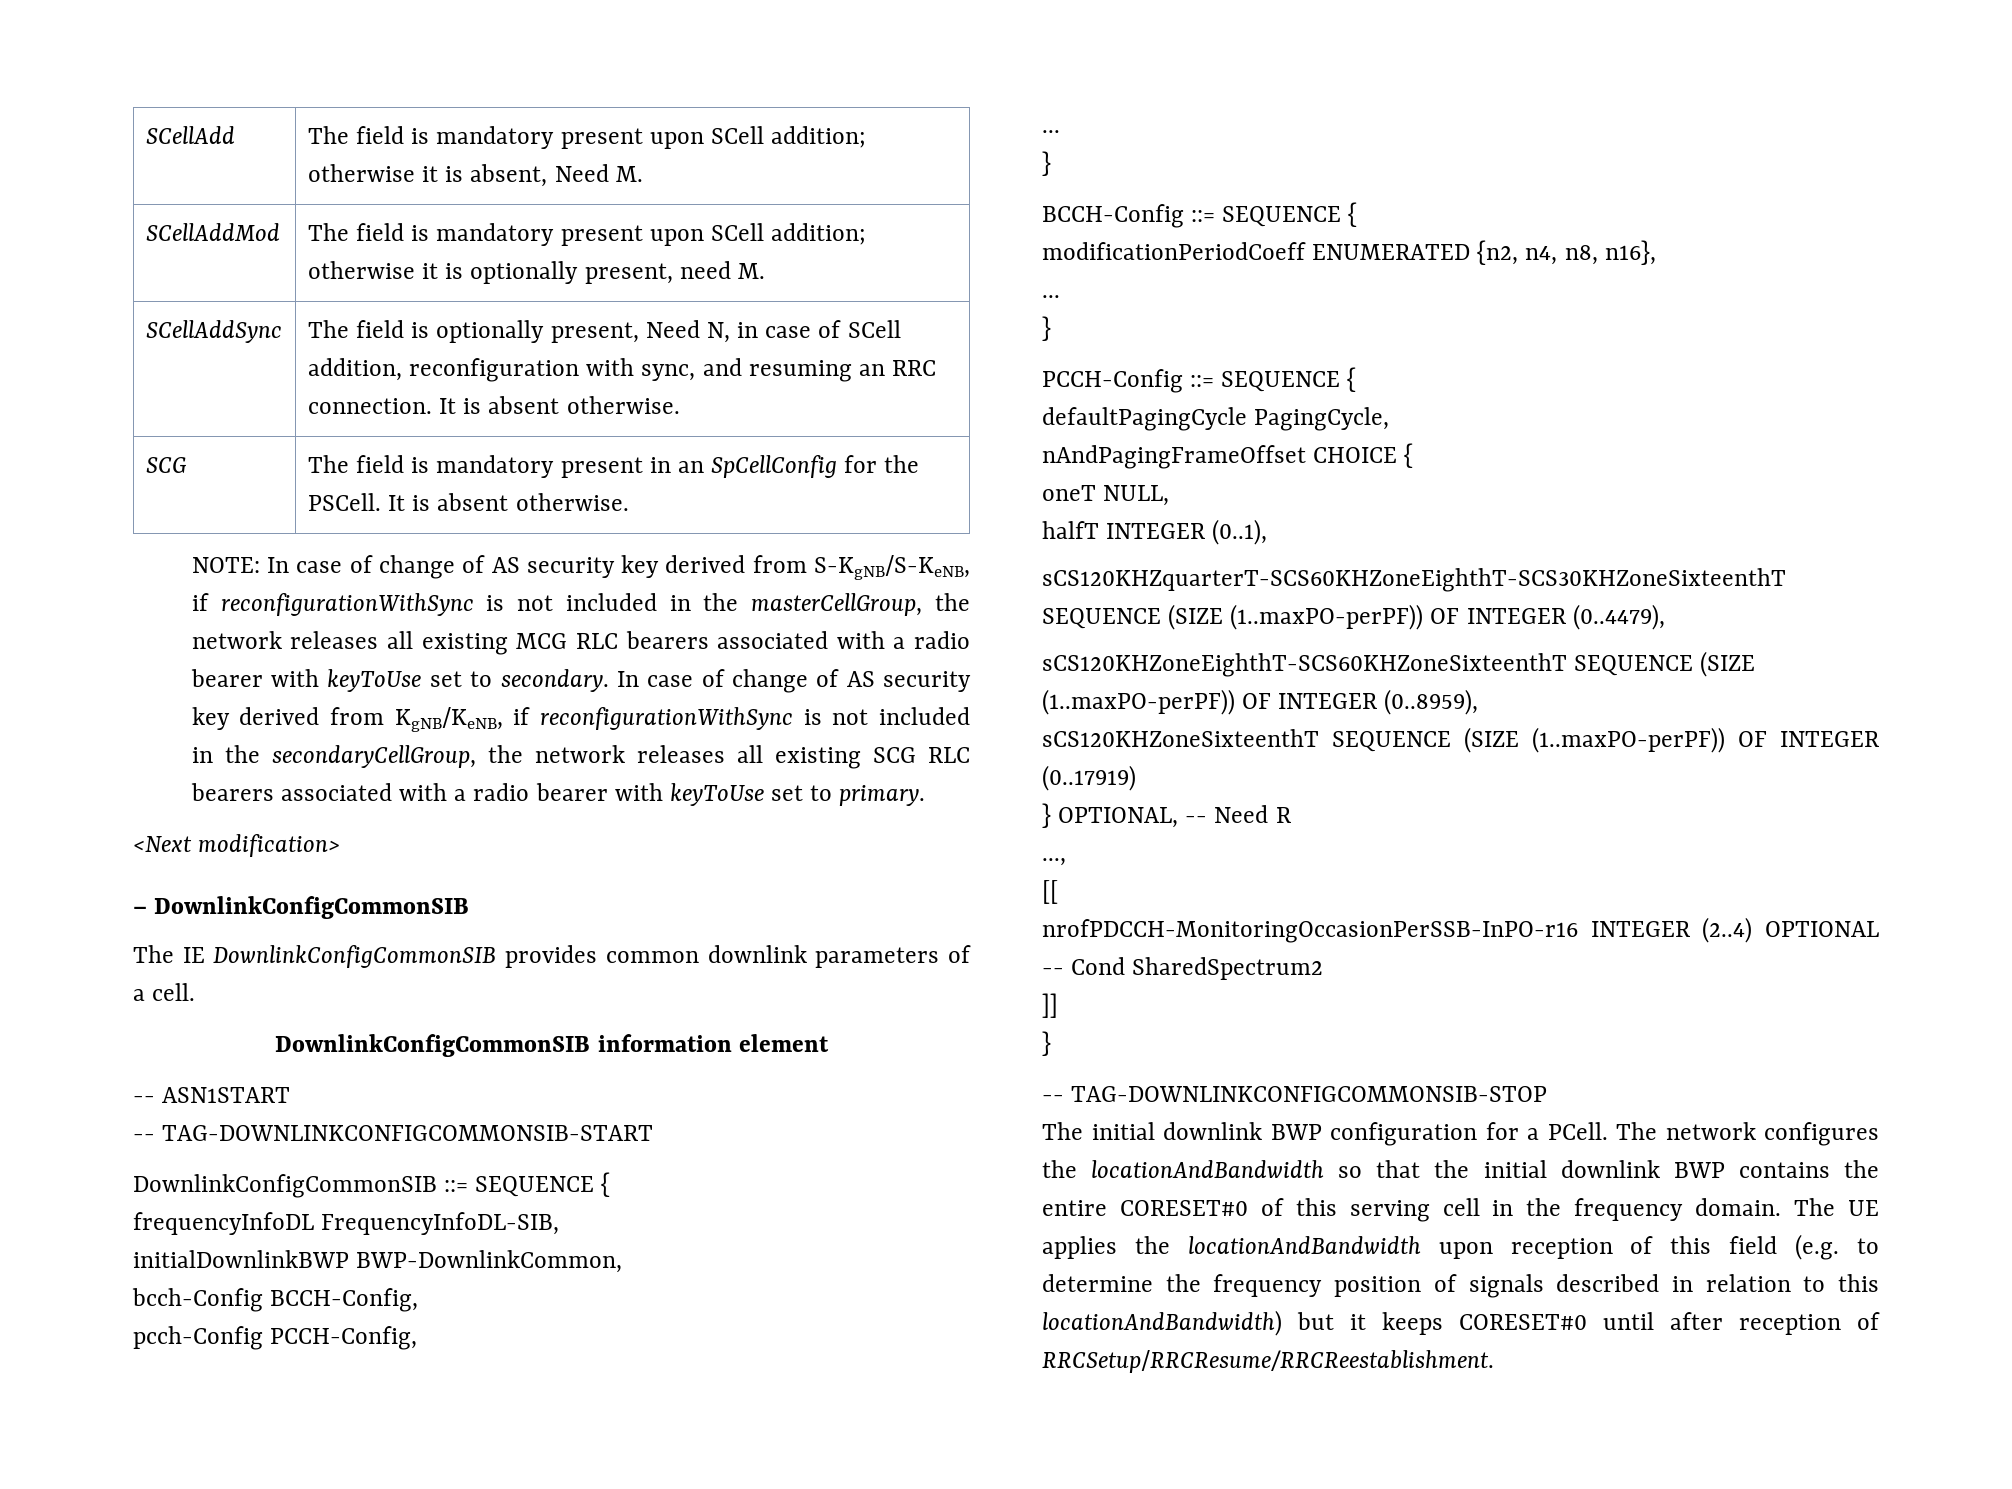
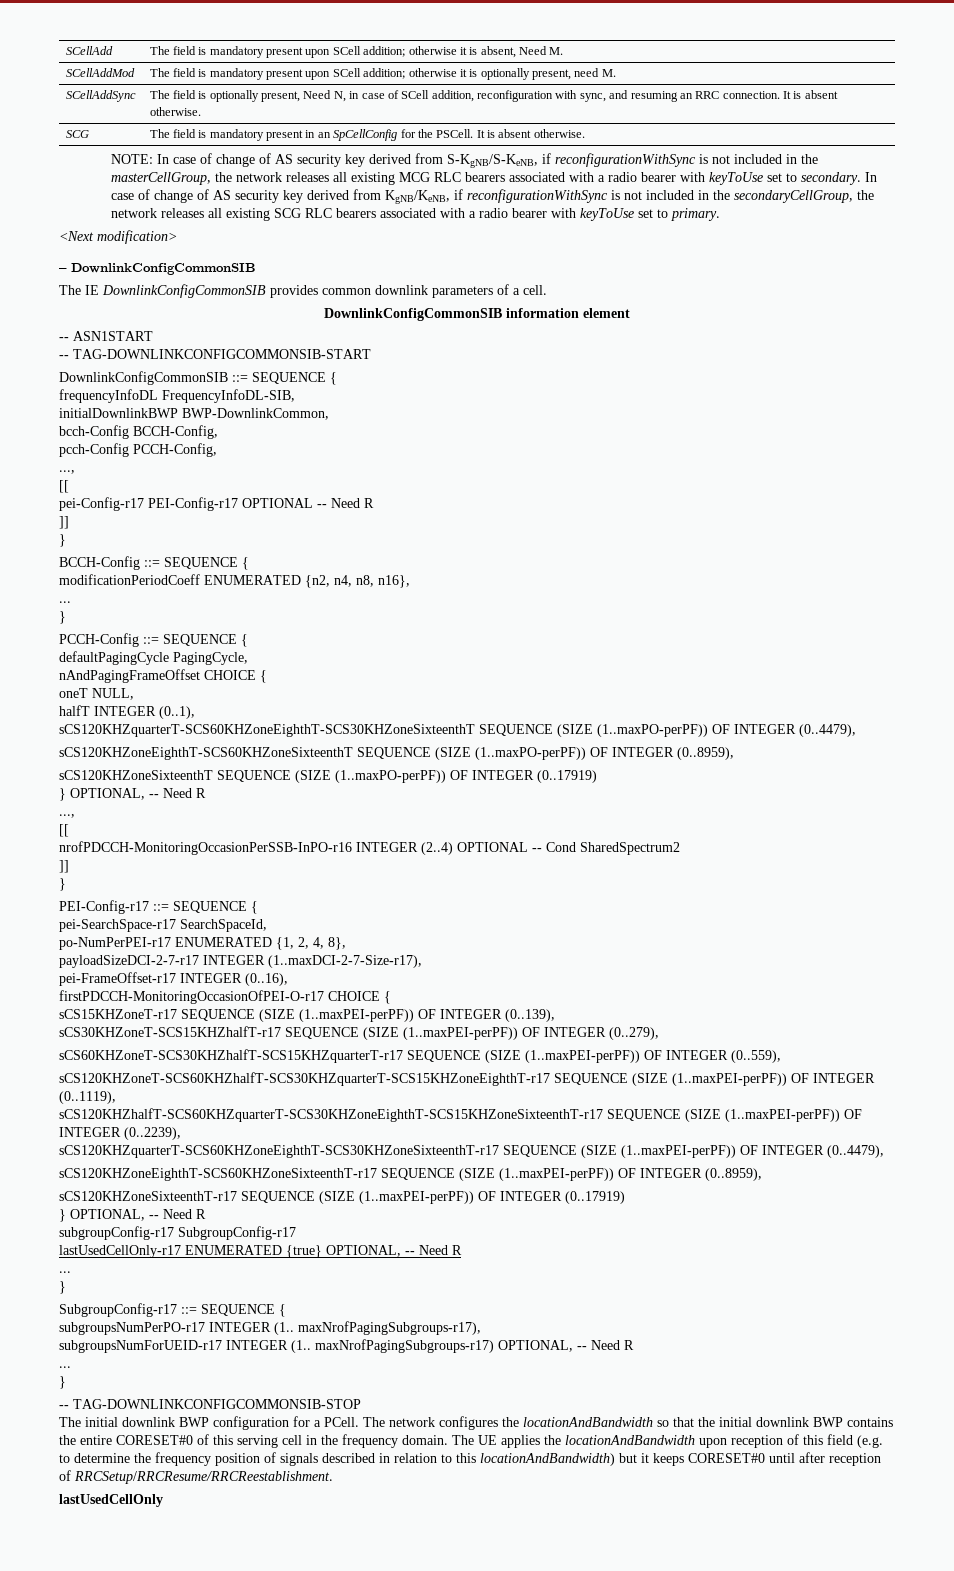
[1042,130,1060,133] ... -> [59,470,75,474] [59,480,69,493] [59,497,374,511] [59,516,69,529] ..., // [[ // pei-Config-r17 PEI-Config-r17 OPTIONAL -- Need R // ]]
(1051, 1043) none -> [59,900,258,914] [59,919,267,932] [59,937,346,950] [59,955,422,968] [59,972,288,986] [59,990,391,1004] [59,1009,555,1022] [59,1026,659,1040] [59,1049,781,1063] [59,1072,875,1086] [59,1091,116,1104] [59,1108,862,1122] [59,1127,181,1140] [59,1145,884,1158] [59,1168,762,1181] [59,1191,625,1204] [59,1209,206,1222] [59,1226,296,1240] [59,1245,462,1258] [59,1271,71,1273] [59,1281,66,1294] [59,1303,286,1317] [59,1321,481,1335] [59,1339,634,1353] [59,1366,71,1368] [59,1376,66,1389] // PEI-Config-r17 ::= SEQUENCE { // pei-SearchSpace-r17 SearchSpaceId, // po-NumPerPEI-r17 ENUMERATED {1, 2, 4, 8}, // payloadSizeDCI-2-7-r17 INTEGER (1..maxDCI-2-7-Size-r17), // pei-FrameOffset-r17 INTEGER (0..16), // firstPDCCH-MonitoringOccasionOfPEI-O-r17 CHOICE { // sCS15KHZoneT-r17 SEQUENCE (SIZE (1..maxPEI-perPF)) OF INTEGER (0..139), // sCS30KHZoneT-SCS15KHZhalfT-r17 SEQUENCE (SIZE (1..maxPEI-perPF)) OF INTEGER (0..279), // sCS60KHZoneT-SCS30KHZhalfT-SCS15KHZquarterT-r17 SEQUENCE (SIZE (1..maxPEI-perPF)) OF INTEGER (0..559), // sCS120KHZoneT-SCS60KHZhalfT-SCS30KHZquarterT-SCS15KHZoneEighthT-r17 SEQUENCE (SIZE (1..maxPEI-perPF)) OF INTEGER (0..1119), // sCS120KHZhalfT-SCS60KHZquarterT-SCS30KHZoneEighthT-SCS15KHZoneSixteenthT-r17 SEQUENCE (SIZE (1..maxPEI-perPF)) OF INTEGER (0..2239), // sCS120KHZquarterT-SCS60KHZoneEighthT-SCS30KHZoneSixteenthT-r17 SEQUENCE (SIZE (1..maxPEI-perPF)) OF INTEGER (0..4479), // sCS120KHZoneEighthT-SCS60KHZoneSixteenthT-r17 SEQUENCE (SIZE (1..maxPEI-perPF)) OF INTEGER (0..8959), // sCS120KHZoneSixteenthT-r17 SEQUENCE (SIZE (1..maxPEI-perPF)) OF INTEGER (0..17919) // } OPTIONAL, -- Need R // subgroupConfig-r17 SubgroupConfig-r17 // lastUsedCellOnly-r17 ENUMERATED {true} OPTIONAL, -- Need R // ... // } // SubgroupConfig-r17 ::= SEQUENCE { // subgroupsNumPerPO-r17 INTEGER (1.. maxNrofPagingSubgroups-r17), // subgroupsNumForUEID-r17 INTEGER (1.. maxNrofPagingSubgroups-r17) OPTIONAL, -- Need R // ... // }
(1494, 1361) none -> [59,1494,163,1507] // lastUsedCellOnly

